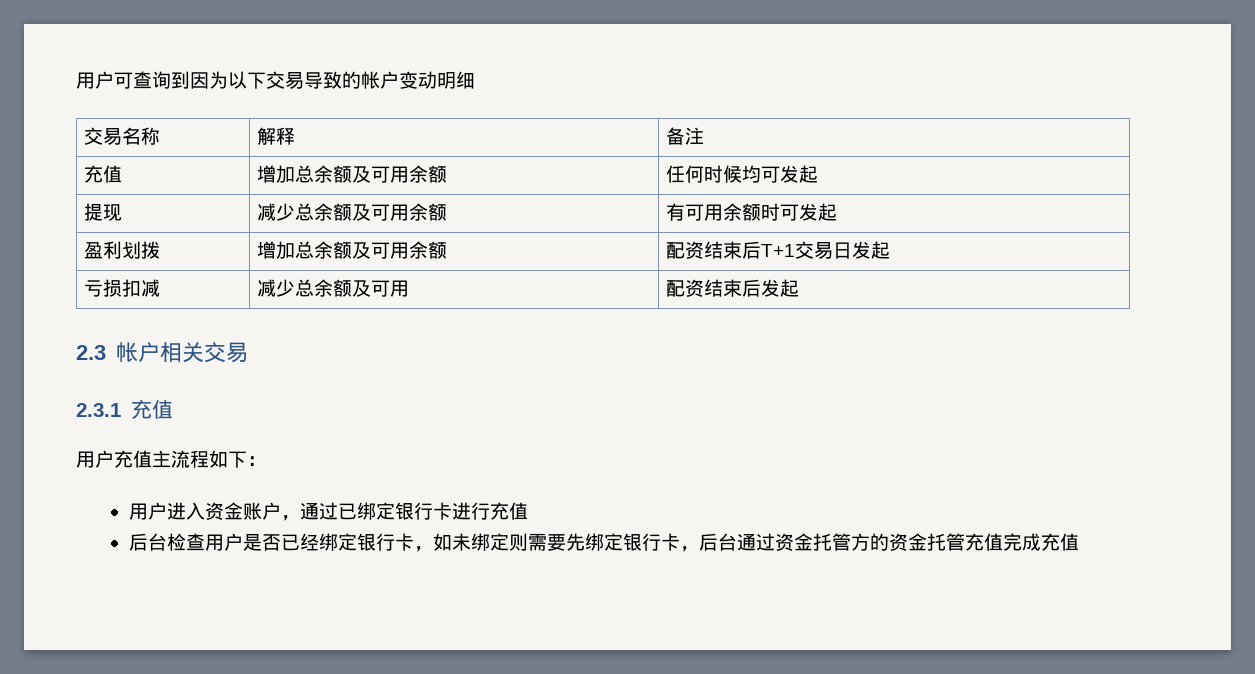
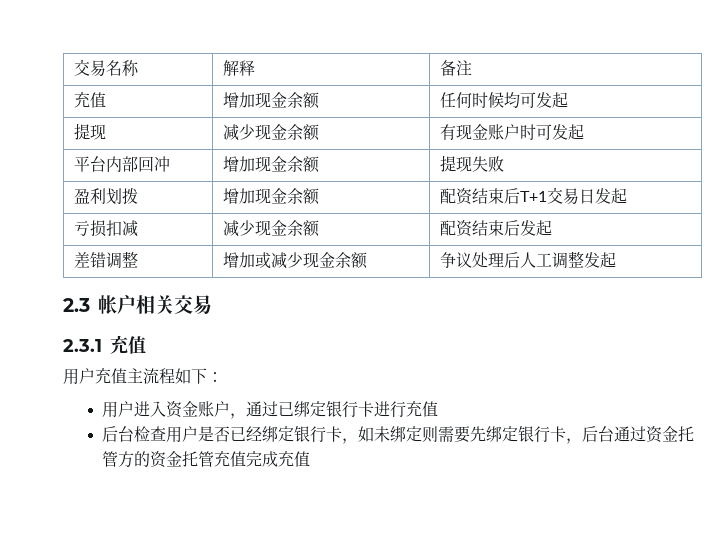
[76,71,475,89] 用户可查询到因为以下交易导致的帐户变动明细 // -> (73, 67) none
[295,165,410,183] 总余额及可用 -> [254,92,287,108] 现金
[295,203,410,221] 总余额及可用 -> [254,124,287,140] 现金
[685,203,762,221] 可用余额 -> [455,124,520,140] 现金账户
(838, 212) none -> [73,156,170,172] [222,156,320,173] [439,155,504,172] // 平台内部回冲 | 增加现金余额 | 提现失败
[295,241,410,259] 总余额及可用 -> [254,188,287,204] 现金
[295,279,410,297] 总余额及可用 -> [254,220,320,237] 现金余额
(800, 288) none -> [73,251,138,269] [222,252,368,269] [439,251,616,269] // 差错调整 | 增加或减少现金余额 | 争议处理后人工调整发起

